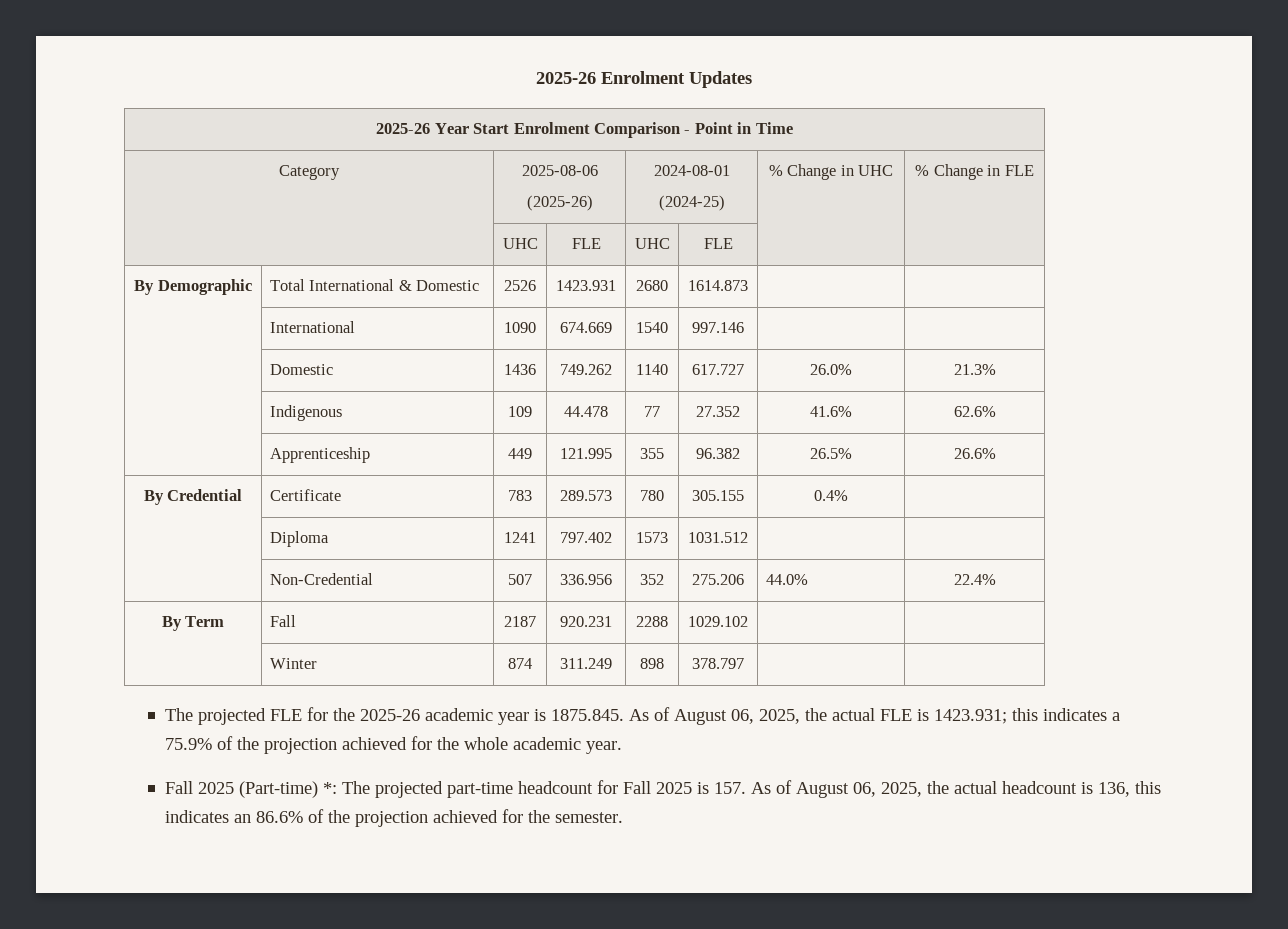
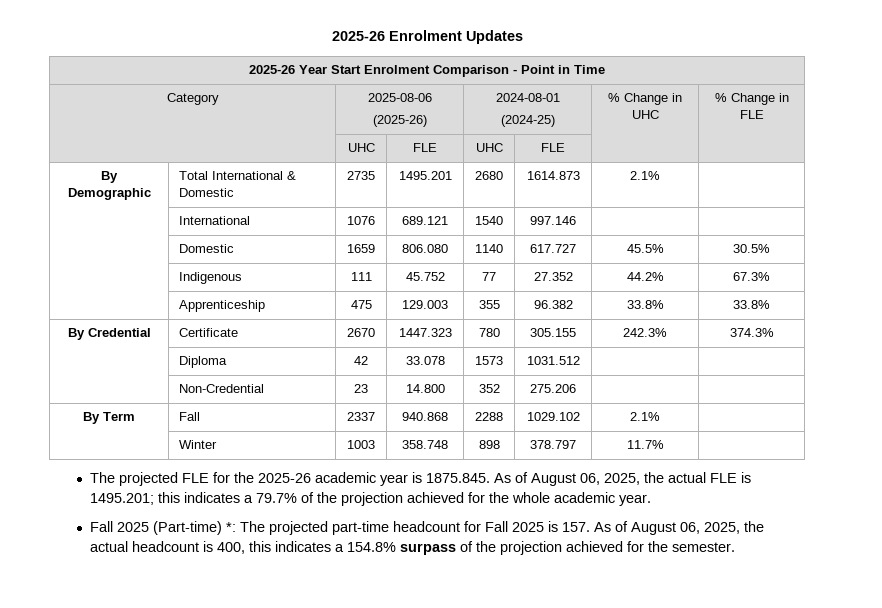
[504,280,536,291] [556,280,616,291] 2526 | 1423.931 -> [347,171,375,180] [398,171,452,180] 2735 | 1495.201
(748, 285) none -> [630,171,660,180] 2.1%
[504,322,536,333] [560,322,612,333] 1090 | 674.669 -> [347,216,375,225] [402,216,448,225] 1076 | 689.121
[504,364,536,375] [560,364,612,375] 1436 | 749.262 -> [347,244,375,253] [402,244,448,253] 1659 | 806.080
[810,364,852,375] [953,364,996,375] 26.0% | 21.3% -> [626,244,664,253] [733,244,770,253] 45.5% | 30.5%
[508,406,532,417] [564,406,608,417] 109 | 44.478 -> [350,272,372,281] [405,272,445,281] 111 | 45.752
[810,406,852,417] [953,406,996,417] 41.6% | 62.6% -> [626,272,664,281] [733,272,770,281] 44.2% | 67.3%
[508,448,532,459] [560,448,612,459] 449 | 121.995 -> [350,300,372,309] [402,300,448,309] 475 | 129.003
[810,448,852,459] [953,448,996,459] 26.5% | 26.6% -> [626,300,664,309] [733,300,770,309] 33.8% | 33.8%
[508,490,532,501] [560,490,612,501] 783 | 289.573 -> [347,328,375,337] [398,328,452,337] 2670 | 1447.323
[814,490,848,501] 0.4% | -> [623,328,667,337] [729,328,774,337] 242.3% | 374.3%
[504,532,536,543] [560,532,612,543] 1241 | 797.402 -> [354,356,368,365] [405,356,445,365] 42 | 33.078
[508,574,532,585] [560,574,612,585] 507 | 336.956 -> [354,384,368,393] [405,384,445,393] 23 | 14.800
[765,574,808,585] [953,574,996,585] 44.0% | 22.4% -> (576, 388) |
[504,616,536,627] [560,616,612,627] 2187 | 920.231 -> [347,412,375,421] [402,412,448,421] 2337 | 940.868
(748, 621) none -> [630,412,660,421] 2.1%
[508,658,532,669] [560,658,612,669] 874 | 311.249 -> [347,440,375,449] [402,440,448,449] 1003 | 358.748
(744, 663) none -> [626,440,664,449] 11.7%
[934,708,1121,724] [165,738,213,750] 1423.931; this indicates a 75.9% -> [89,492,297,505] 1495.201; this indicates a 79.7%
[1098,781,1162,797] [165,810,304,823] 136, this indicates an 86.6% -> [216,541,456,555] 400, this indicates a 154.8% surpass

